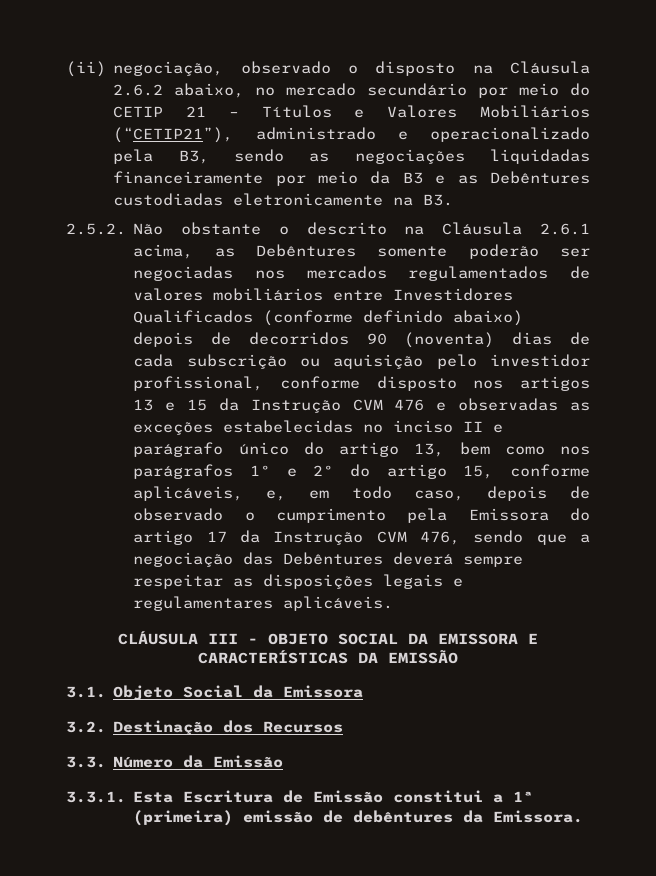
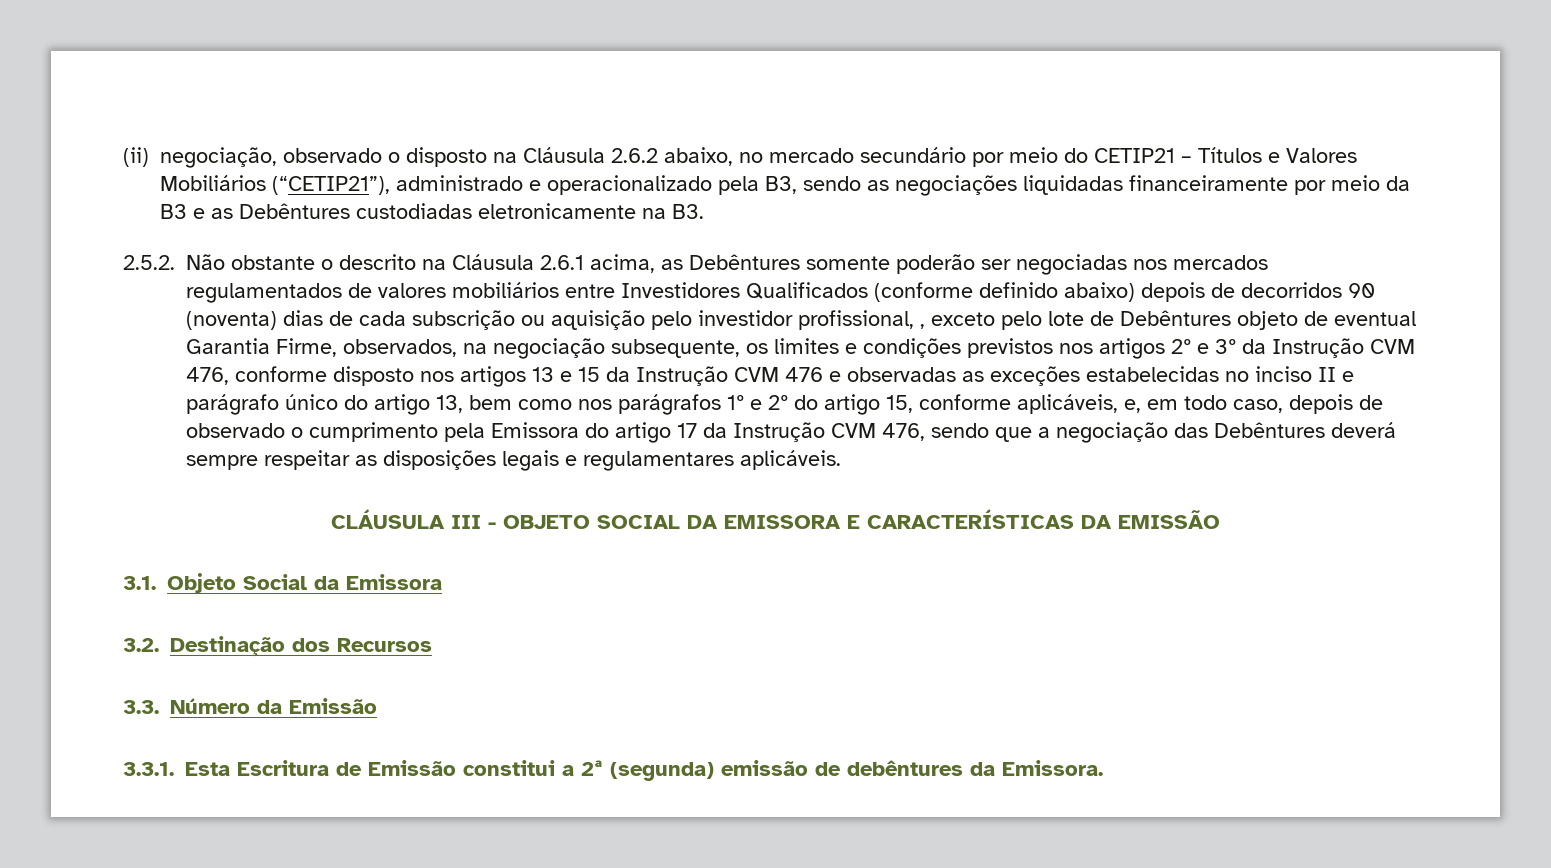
[113,106,207,118] CETIP 21 -> [1094,148,1175,163] CETIP21
(264, 383) none -> [920,310,1416,330] [186,338,1415,359] [186,367,229,385] , exceto pelo lote de Debêntures objeto de eventual Garantia Firme, observados, na negociação subsequente, os limites e condições previstos nos artigos 2º e 3º da Instrução CVM 476,
[513,791,534,802] [133,810,234,826] 1ª (primeira) -> [581,760,714,781] 2ª (segunda)

